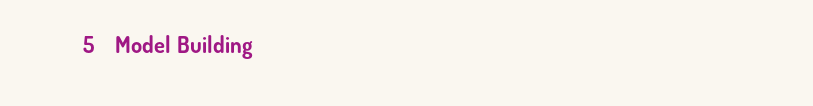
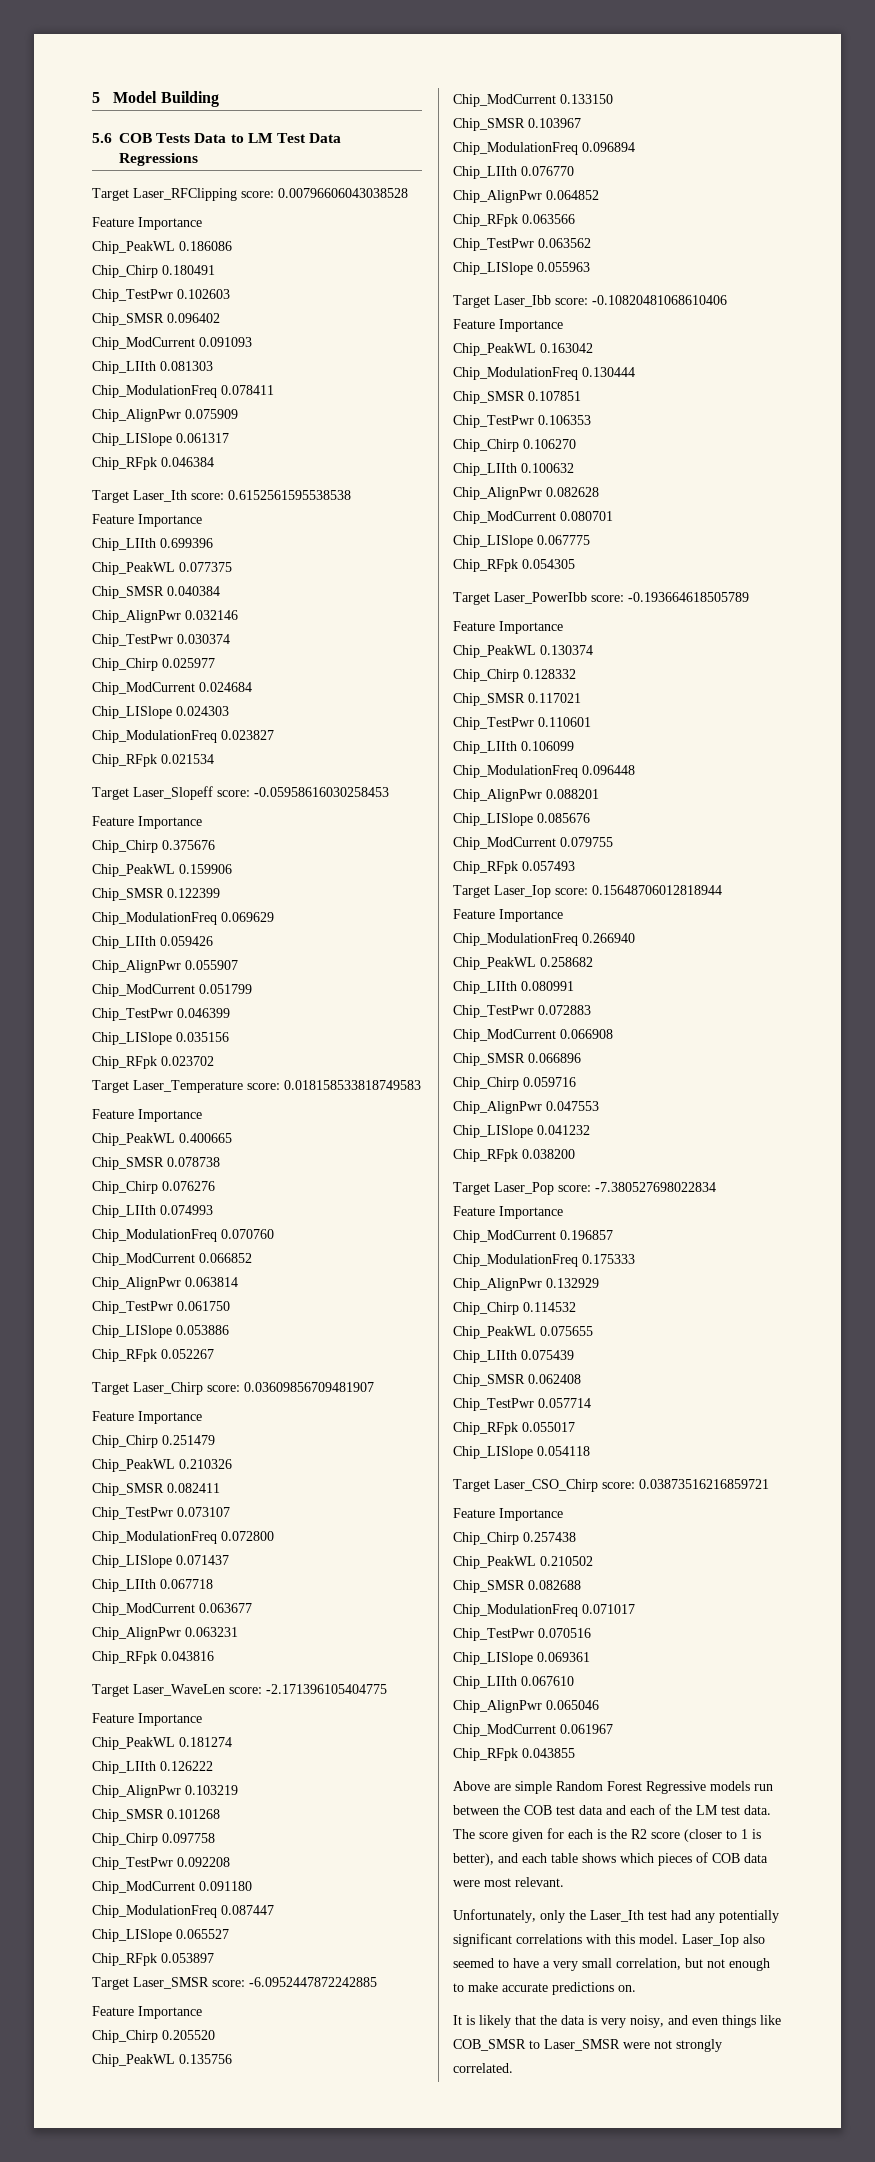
(253, 47) none -> [92,133,342,143] [119,153,198,166] [92,188,408,201] [92,217,202,230] [92,241,232,254] [92,265,215,278] [92,289,230,302] [92,313,220,326] [92,337,252,350] [92,361,213,374] [92,385,274,398] [92,409,238,422] [92,433,229,446] [92,457,214,470] [92,490,351,503] [92,514,202,527] [92,538,213,551] [92,562,232,575] [92,586,220,599] [92,610,238,623] [92,634,230,647] [92,658,215,671] [92,682,252,695] [92,706,229,719] [92,730,274,743] [92,754,214,767] [92,786,389,800] [92,816,202,829] [92,840,215,853] [92,864,232,877] [92,888,220,901] [92,912,274,925] [92,936,213,949] [92,960,238,973] [92,984,252,997] [92,1008,230,1021] [92,1032,229,1045] [92,1056,214,1069] [92,1080,421,1093] [92,1109,202,1122] [92,1133,232,1146] [92,1157,220,1170] [92,1181,215,1194] [92,1205,213,1218] [92,1229,274,1242] [92,1253,252,1266] [92,1277,238,1290] [92,1301,230,1314] [92,1325,229,1338] [92,1349,214,1362] [92,1382,374,1395] [92,1411,202,1424] [92,1435,215,1448] [92,1459,232,1472] [92,1483,220,1496] [92,1507,230,1520] [92,1531,274,1544] [92,1555,229,1568] [92,1579,213,1592] [92,1603,252,1616] [92,1627,238,1640] [92,1651,214,1664] [92,1684,387,1697] [92,1713,202,1726] [92,1737,232,1750] [92,1761,213,1774] [92,1785,238,1798] [92,1809,220,1822] [92,1833,215,1846] [92,1857,230,1870] [92,1881,252,1894] [92,1905,274,1918] [92,1929,229,1942] [92,1953,214,1966] [92,1977,377,1990] [92,2006,202,2019] [92,2030,215,2043] [92,2054,232,2067] [453,94,613,107] [453,118,581,131] [453,142,635,155] [453,166,574,179] [453,190,599,203] [453,214,575,227] [453,238,591,251] [453,262,590,275] [453,295,727,308] [453,319,563,332] [453,343,593,356] [453,367,635,380] [453,391,581,404] [453,415,591,428] [453,439,576,452] [453,463,574,476] [453,487,599,500] [453,511,613,524] [453,535,590,548] [453,559,575,572] [453,592,749,605] [453,621,563,634] [453,645,593,658] [453,669,576,682] [453,693,581,706] [453,717,591,730] [453,741,574,754] [453,765,635,778] [453,789,599,802] [453,813,590,826] [453,837,613,850] [453,861,575,874] [453,885,722,898] [453,909,563,922] [453,933,635,946] [453,957,593,970] [453,981,574,994] [453,1005,591,1018] [453,1029,613,1042] [453,1053,581,1066] [453,1077,576,1090] [453,1101,599,1114] [453,1125,590,1138] [453,1149,575,1162] [453,1182,716,1195] [453,1206,563,1219] [453,1230,613,1243] [453,1254,635,1267] [453,1278,599,1291] [453,1302,576,1315] [453,1326,593,1339] [453,1350,574,1363] [453,1374,581,1387] [453,1398,591,1411] [453,1422,575,1435] [453,1446,590,1459] [453,1479,769,1492] [453,1508,563,1521] [453,1532,576,1545] [453,1556,593,1569] [453,1580,581,1593] [453,1604,635,1617] [453,1628,591,1641] [453,1652,590,1665] [453,1676,574,1689] [453,1700,599,1713] [453,1724,613,1737] [453,1748,575,1761] [453,1781,773,1794] [453,1804,771,1815] [453,1828,761,1842] [453,1852,768,1866] [453,1877,564,1887] [453,1909,779,1923] [453,1933,765,1947] [453,1958,770,1971] [453,1982,636,1995] [453,2015,781,2028] [453,2039,722,2052] [453,2063,513,2073] // 5.6 COB Tests Data to LM Test Data Regressions // Target Laser_RFClipping score: 0.00796606043038528 // Feature Importance // Chip_PeakWL 0.186086 // Chip_Chirp 0.180491 // Chip_TestPwr 0.102603 // Chip_SMSR 0.096402 // Chip_ModCurrent 0.091093 // Chip_LIIth 0.081303 // Chip_ModulationFreq 0.078411 // Chip_AlignPwr 0.075909 // Chip_LISlope 0.061317 // Chip_RFpk 0.046384 // Target Laser_Ith score: 0.6152561595538538 // Feature Importance // Chip_LIIth 0.699396 // Chip_PeakWL 0.077375 // Chip_SMSR 0.040384 // Chip_AlignPwr 0.032146 // Chip_TestPwr 0.030374 // Chip_Chirp 0.025977 // Chip_ModCurrent 0.024684 // Chip_LISlope 0.024303 // Chip_ModulationFreq 0.023827 // Chip_RFpk 0.021534 // Target Laser_Slopeff score: -0.05958616030258453 // Feature Importance // Chip_Chirp 0.375676 // Chip_PeakWL 0.159906 // Chip_SMSR 0.122399 // Chip_ModulationFreq 0.069629 // Chip_LIIth 0.059426 // Chip_AlignPwr 0.055907 // Chip_ModCurrent 0.051799 // Chip_TestPwr 0.046399 // Chip_LISlope 0.035156 // Chip_RFpk 0.023702 // Target Laser_Temperature score: 0.018158533818749583 // Feature Importance // Chip_PeakWL 0.400665 // Chip_SMSR 0.078738 // Chip_Chirp 0.076276 // Chip_LIIth 0.074993 // Chip_ModulationFreq 0.070760 // Chip_ModCurrent 0.066852 // Chip_AlignPwr 0.063814 // Chip_TestPwr 0.061750 // Chip_LISlope 0.053886 // Chip_RFpk 0.052267 // Target Laser_Chirp score: 0.03609856709481907 // Feature Importance // Chip_Chirp 0.251479 // Chip_PeakWL 0.210326 // Chip_SMSR 0.082411 // Chip_TestPwr 0.073107 // Chip_ModulationFreq 0.072800 // Chip_LISlope 0.071437 // Chip_LIIth 0.067718 // Chip_ModCurrent 0.063677 // Chip_AlignPwr 0.063231 // Chip_RFpk 0.043816 // Target Laser_WaveLen score: -2.171396105404775 // Feature Importance // Chip_PeakWL 0.181274 // Chip_LIIth 0.126222 // Chip_AlignPwr 0.103219 // Chip_SMSR 0.101268 // Chip_Chirp 0.097758 // Chip_TestPwr 0.092208 // Chip_ModCurrent 0.091180 // Chip_ModulationFreq 0.087447 // Chip_LISlope 0.065527 // Chip_RFpk 0.053897 // Target Laser_SMSR score: -6.0952447872242885 // Feature Importance // Chip_Chirp 0.205520 // Chip_PeakWL 0.135756 // Chip_ModCurrent 0.133150 // Chip_SMSR 0.103967 // Chip_ModulationFreq 0.096894 // Chip_LIIth 0.076770 // Chip_AlignPwr 0.064852 // Chip_RFpk 0.063566 // Chip_TestPwr 0.063562 // Chip_LISlope 0.055963 // Target Laser_Ibb score: -0.10820481068610406 // Feature Importance // Chip_PeakWL 0.163042 // Chip_ModulationFreq 0.130444 // Chip_SMSR 0.107851 // Chip_TestPwr 0.106353 // Chip_Chirp 0.106270 // Chip_LIIth 0.100632 // Chip_AlignPwr 0.082628 // Chip_ModCurrent 0.080701 // Chip_LISlope 0.067775 // Chip_RFpk 0.054305 // Target Laser_PowerIbb score: -0.193664618505789 // Feature Importance // Chip_PeakWL 0.130374 // Chip_Chirp 0.128332 // Chip_SMSR 0.117021 // Chip_TestPwr 0.110601 // Chip_LIIth 0.106099 // Chip_ModulationFreq 0.096448 // Chip_AlignPwr 0.088201 // Chip_LISlope 0.085676 // Chip_ModCurrent 0.079755 // Chip_RFpk 0.057493 // Target Laser_Iop score: 0.15648706012818944 // Feature Importance // Chip_ModulationFreq 0.266940 // Chip_PeakWL 0.258682 // Chip_LIIth 0.080991 // Chip_TestPwr 0.072883 // Chip_ModCurrent 0.066908 // Chip_SMSR 0.066896 // Chip_Chirp 0.059716 // Chip_AlignPwr 0.047553 // Chip_LISlope 0.041232 // Chip_RFpk 0.038200 // Target Laser_Pop score: -7.380527698022834 // Feature Importance // Chip_ModCurrent 0.196857 // Chip_ModulationFreq 0.175333 // Chip_AlignPwr 0.132929 // Chip_Chirp 0.114532 // Chip_PeakWL 0.075655 // Chip_LIIth 0.075439 // Chip_SMSR 0.062408 // Chip_TestPwr 0.057714 // Chip_RFpk 0.055017 // Chip_LISlope 0.054118 // Target Laser_CSO_Chirp score: 0.03873516216859721 // Feature Importance // Chip_Chirp 0.257438 // Chip_PeakWL 0.210502 // Chip_SMSR 0.082688 // Chip_ModulationFreq 0.071017 // Chip_TestPwr 0.070516 // Chip_LISlope 0.069361 // Chip_LIIth 0.067610 // Chip_AlignPwr 0.065046 // Chip_ModCurrent 0.061967 // Chip_RFpk 0.043855 // Above are simple Random Forest Regressive models run between the COB test data and each of the LM test data. The score given for each is the R2 score (closer to 1 is better), and each table shows which pieces of COB data were most relevant. // Unfortunately, only the Laser_Ith test had any potentially significant correlations with this model. Laser_Iop also seemed to have a very small correlation, but not enough to make accurate predictions on. // It is likely that the data is very noisy, and even things like COB_SMSR to Laser_SMSR were not strongly correlated.

